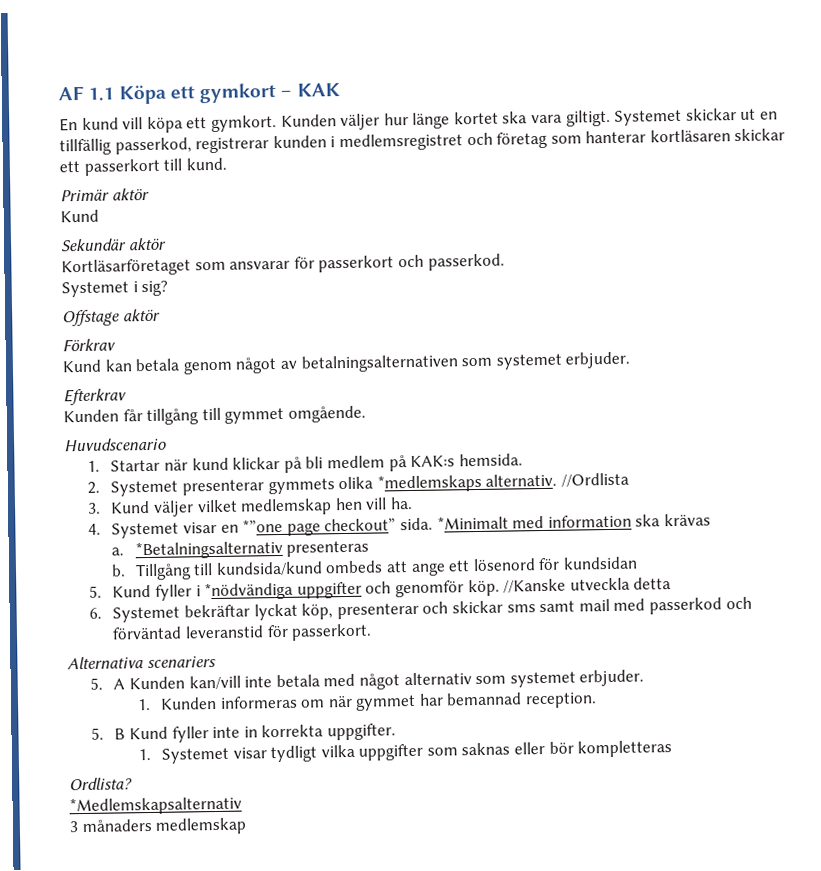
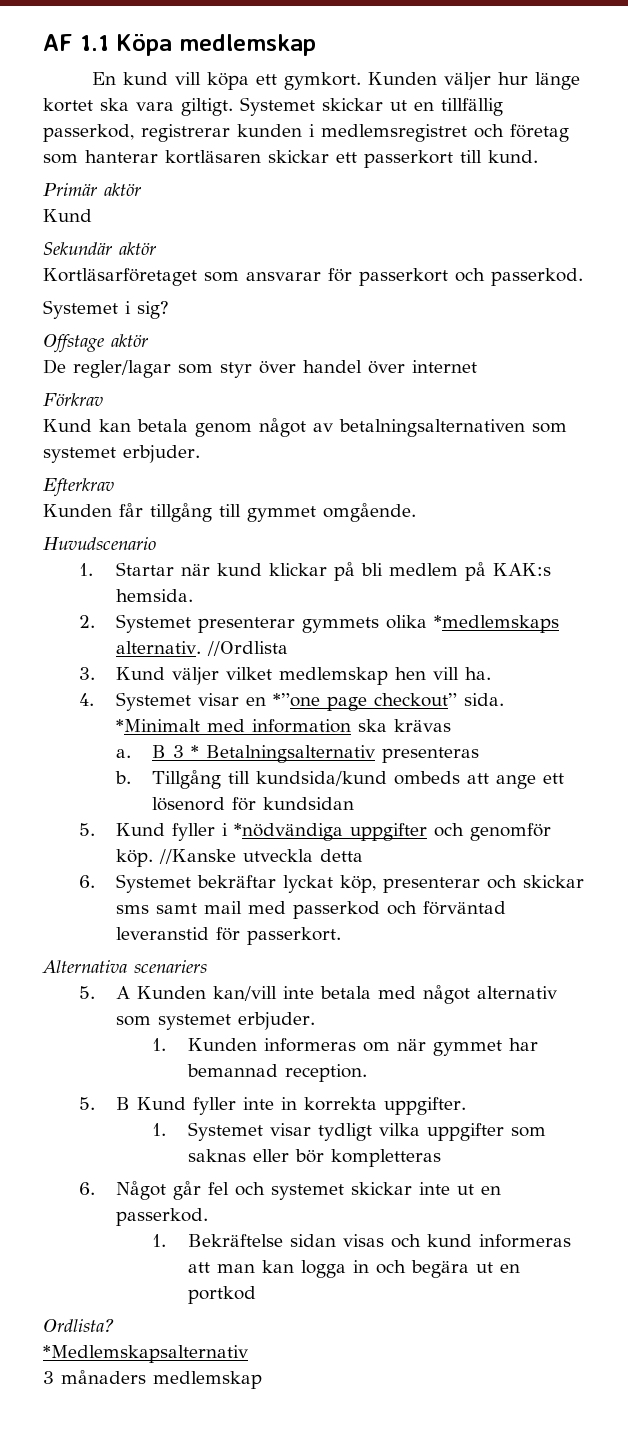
[169,82,340,104] ett gymkort – KAK -> [179,34,316,56] medlemskap
(161, 315) none -> [43,359,477,378] // De regler/lagar som styr över handel över internet
[134,539,283,560] *Betalningsalternativ -> [152,745,376,763] B 3 * Betalningsalternativ
(673, 749) none -> [79,1181,501,1200] [115,1208,208,1226] [152,1234,572,1248] [188,1260,521,1278] [188,1286,257,1304] // 6. Något går fel och systemet skickar inte ut en passerkod. // 1. Bekräftelse sidan visas och kund informeras att man kan logga in och begära ut en portkod

